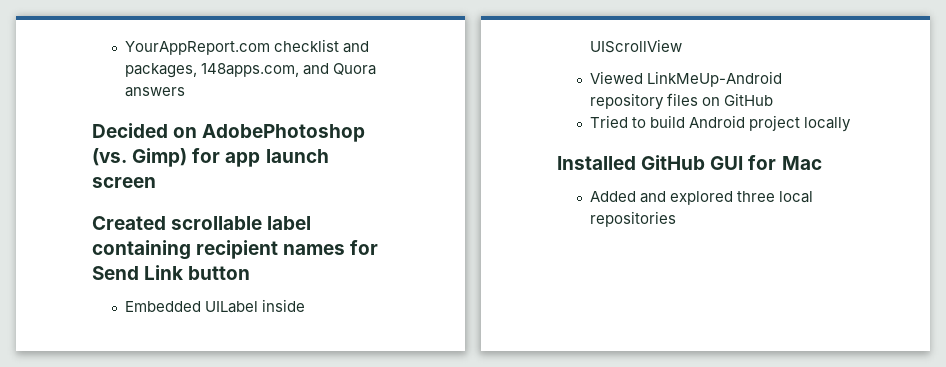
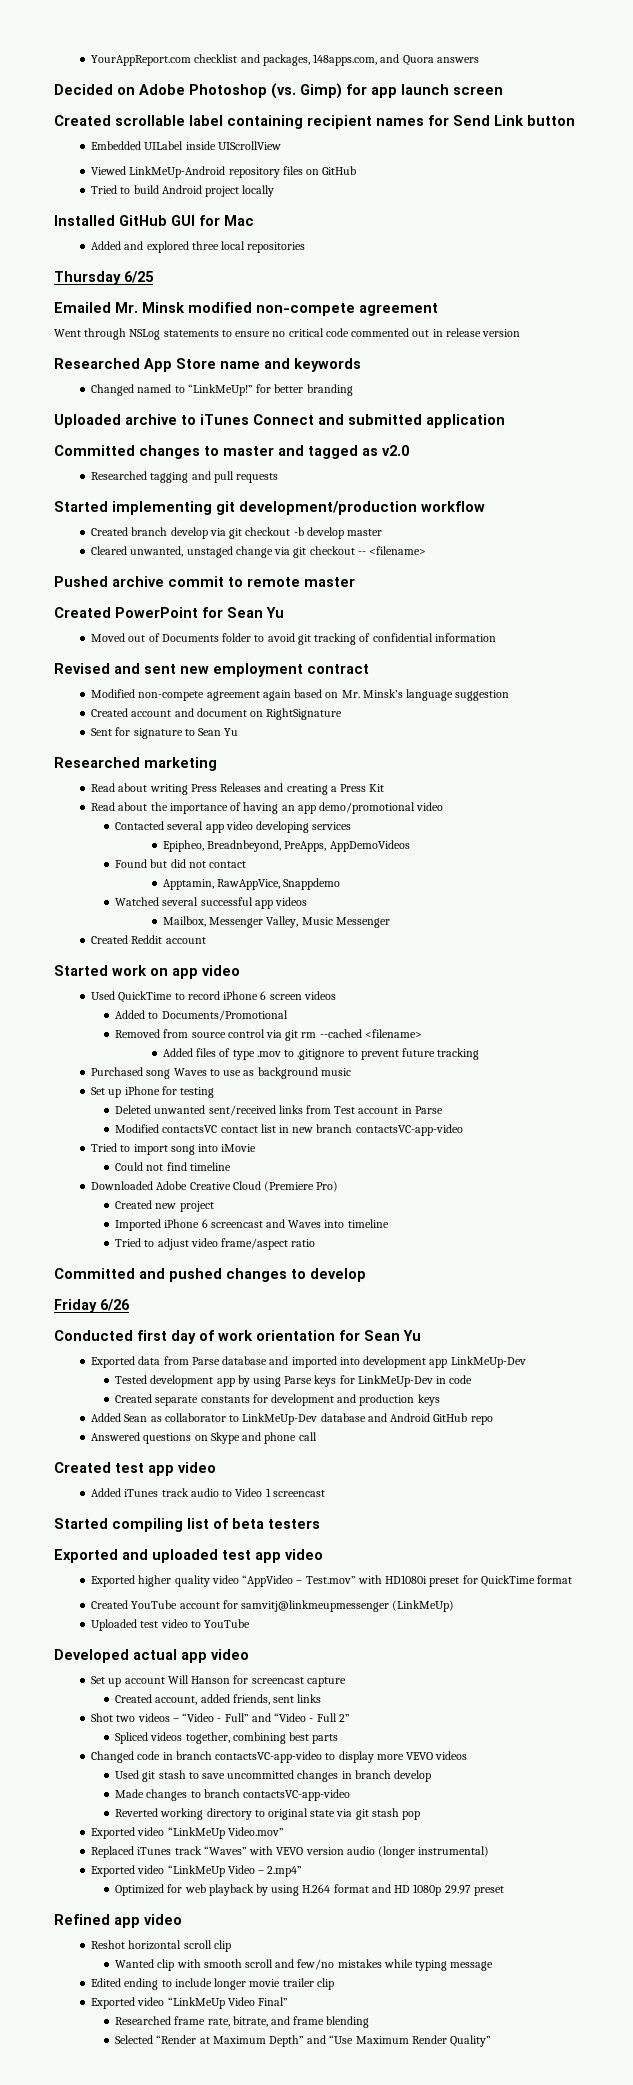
[202,124,366,142] AdobePhotoshop -> [139,84,267,98] Adobe Photoshop
(677, 219) none -> [54,271,154,285] [54,302,438,316] [54,328,521,340] [54,358,361,372] [91,384,353,396] [54,414,505,428] [54,445,409,459] [91,471,279,483] [54,501,485,515] [91,527,383,539] [91,546,427,558] [54,576,355,587] [54,607,284,618] [91,633,496,645] [54,663,369,677] [91,689,510,701] [91,708,343,720] [91,727,239,739] [54,757,217,771] [91,783,385,795] [91,802,444,814] [115,821,352,833] [162,840,410,852] [115,859,246,868] [162,878,341,890] [115,897,307,909] [162,916,390,928] [91,935,206,944] [54,965,240,979] [91,991,336,1003] [115,1010,288,1021] [115,1029,422,1041] [162,1048,480,1060] [91,1067,351,1079] [91,1086,215,1098] [115,1105,443,1116] [115,1124,463,1136] [91,1143,257,1155] [115,1162,231,1171] [91,1181,339,1192] [115,1200,214,1212] [115,1219,389,1231] [115,1238,316,1250] [54,1268,366,1282] [54,1299,130,1313] [54,1330,421,1344] [91,1356,526,1368] [115,1375,473,1387] [115,1394,440,1406] [91,1413,493,1425] [91,1432,317,1444] [54,1462,216,1476] [91,1488,325,1497] [54,1518,320,1532] [54,1549,323,1563] [91,1575,572,1587] [91,1600,455,1612] [91,1619,251,1631] [54,1649,249,1663] [91,1675,346,1687] [115,1694,322,1705] [91,1713,350,1722] [115,1732,339,1744] [91,1751,468,1763] [115,1770,432,1782] [115,1789,350,1801] [115,1808,421,1820] [91,1827,284,1839] [91,1846,490,1858] [91,1865,303,1877] [115,1884,504,1896] [54,1914,182,1928] [91,1940,231,1952] [115,1959,494,1971] [91,1978,334,1990] [91,1997,289,2009] [115,2016,370,2028] [115,2035,492,2047] // Thursday 6/25 // Emailed Mr. Minsk modified non-compete agreement // Went through NSLog statements to ensure no critical code commented out in release version // Researched App Store name and keywords // Changed named to “LinkMeUp!” for better branding // Uploaded archive to iTunes Connect and submitted application // Committed changes to master and tagged as v2.0 // Researched tagging and pull requests // Started implementing git development/production workflow // Created branch develop via git checkout -b develop master // Cleared unwanted, unstaged change via git checkout -- <filename> // Pushed archive commit to remote master // Created PowerPoint for Sean Yu // Moved out of Documents folder to avoid git tracking of confidential information // Revised and sent new employment contract // Modified non-compete agreement again based on Mr. Minsk’s language suggestion // Created account and document on RightSignature // Sent for signature to Sean Yu // Researched marketing // Read about writing Press Releases and creating a Press Kit // Read about the importance of having an app demo/promotional video // Contacted several app video developing services // Epipheo, Breadnbeyond, PreApps, AppDemoVideos // Found but did not contact // Apptamin, RawAppVice, Snappdemo // Watched several successful app videos // Mailbox, Messenger Valley, Music Messenger // Created Reddit account // Started work on app video // Used QuickTime to record iPhone 6 screen videos // Added to Documents/Promotional // Removed from source control via git rm --cached <filename> // Added files of type .mov to .gitignore to prevent future tracking // Purchased song Waves to use as background music // Set up iPhone for testing // Deleted unwanted sent/received links from Test account in Parse // Modified contactsVC contact list in new branch contactsVC-app-video // Tried to import song into iMovie // Could not find timeline // Downloaded Adobe Creative Cloud (Premiere Pro) // Created new project // Imported iPhone 6 screencast and Waves into timeline // Tried to adjust video frame/aspect ratio // Committed and pushed changes to develop // Friday 6/26 // Conducted first day of work orientation for Sean Yu // Exported data from Parse database and imported into development app LinkMeUp-Dev // Tested development app by using Parse keys for LinkMeUp-Dev in code // Created separate constants for development and production keys // Added Sean as collaborator to LinkMeUp-Dev database and Android GitHub repo // Answered questions on Skype and phone call // Created test app video // Added iTunes track audio to Video 1 screencast // Started compiling list of beta testers // Exported and uploaded test app video // Exported higher quality video “AppVideo – Test.mov” with HD1080i preset for QuickTime format // Created YouTube account for samvitj@linkmeupmessenger (LinkMeUp) // Uploaded test video to YouTube // Developed actual app video // Set up account Will Hanson for screencast capture // Created account, added friends, sent links // Shot two videos – “Video - Full” and “Video - Full 2” // Spliced videos together, combining best parts // Changed code in branch contactsVC-app-video to display more VEVO videos // Used git stash to save uncommitted changes in branch develop // Made changes to branch contactsVC-app-video // Reverted working directory to original state via git stash pop // Exported video “LinkMeUp Video.mov” // Replaced iTunes track “Waves” with VEVO version audio (longer instrumental) // Exported video “LinkMeUp Video – 2.mp4” // Optimized for web playback by using H.264 format and HD 1080p 29.97 preset // Refined app video // Reshot horizontal scroll clip // Wanted clip with smooth scroll and few/no mistakes while typing message // Edited ending to include longer movie trailer clip // Exported video “LinkMeUp Video Final” // Researched frame rate, bitrate, and frame blending // Selected “Render at Maximum Depth” and “Use Maximum Render Quality”

